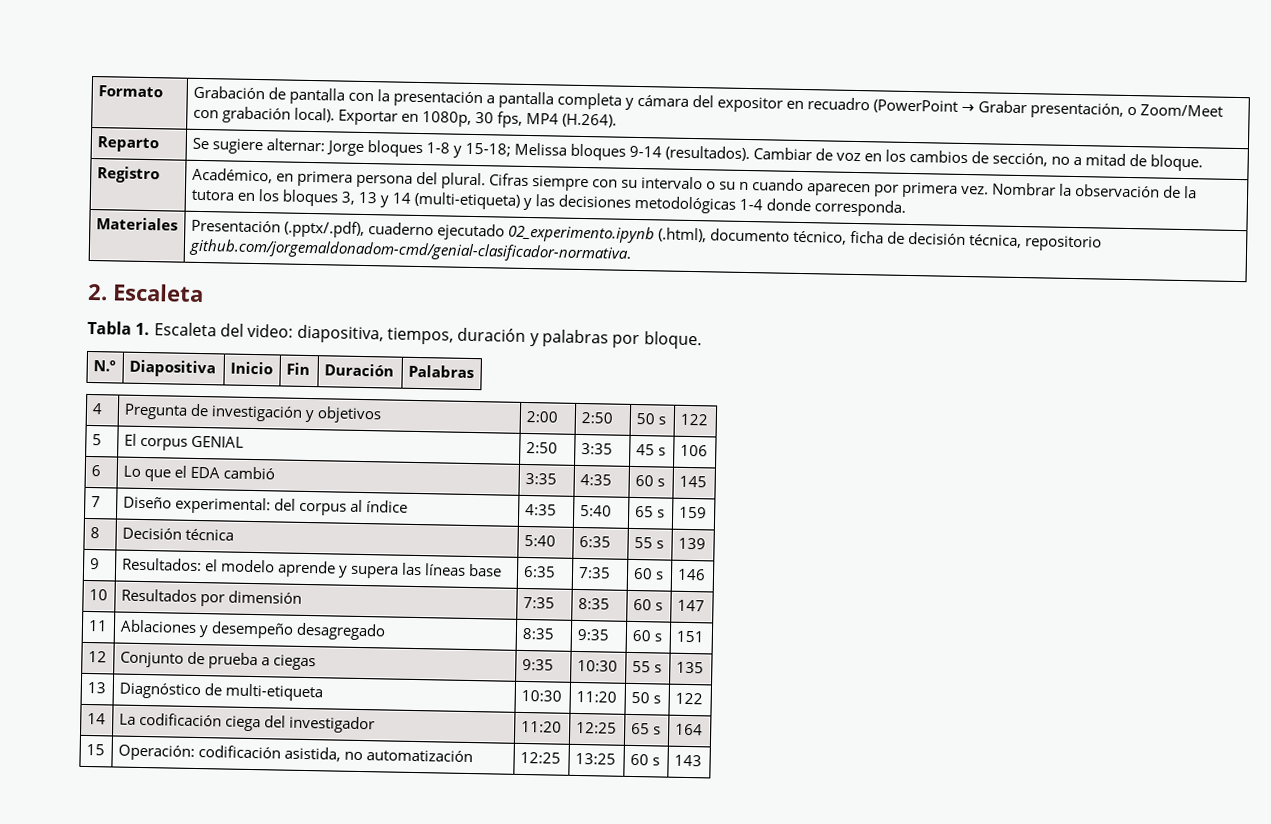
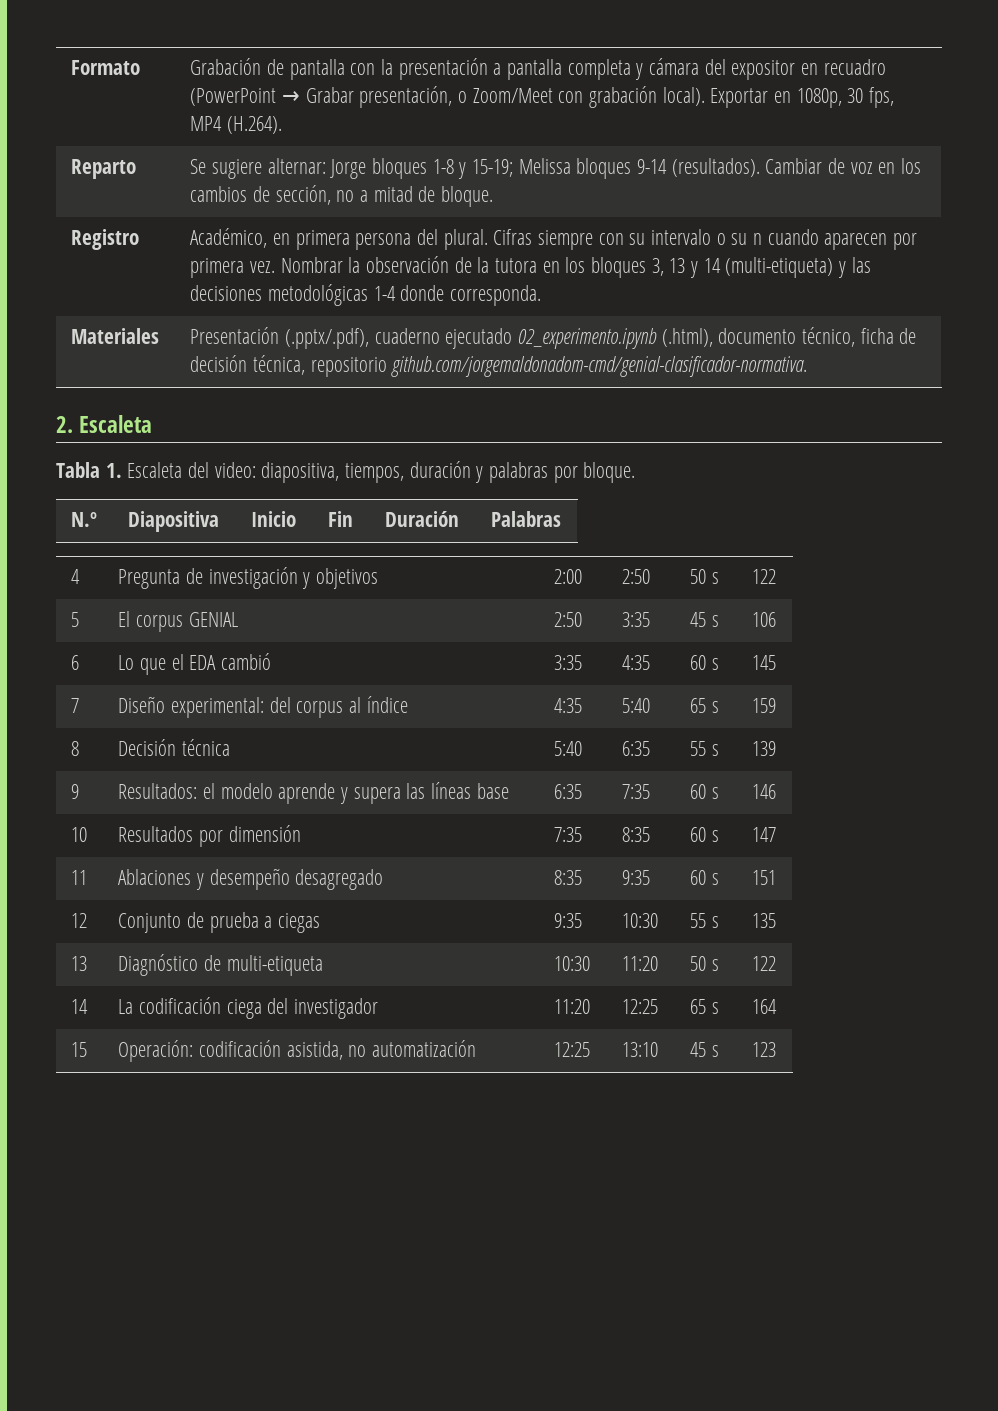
[464,142,511,157] 15-18; -> [472,159,514,177] 15-19;
[574,752,616,765] [629,753,660,766] [673,754,702,767] 13:25 | 60 s | 143 -> [622,1042,659,1057] [690,1042,720,1057] [752,1042,777,1057] 13:10 | 45 s | 123

